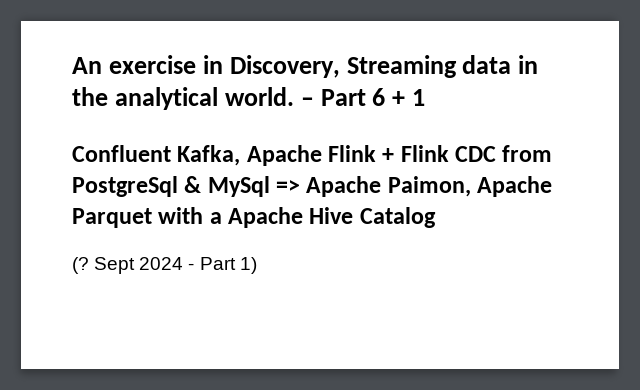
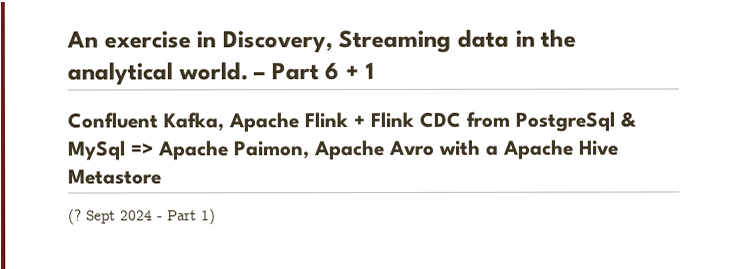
[72,208,152,228] Parquet -> [389,140,435,156] Avro
[359,207,436,228] Catalog -> [68,169,162,185] Metastore

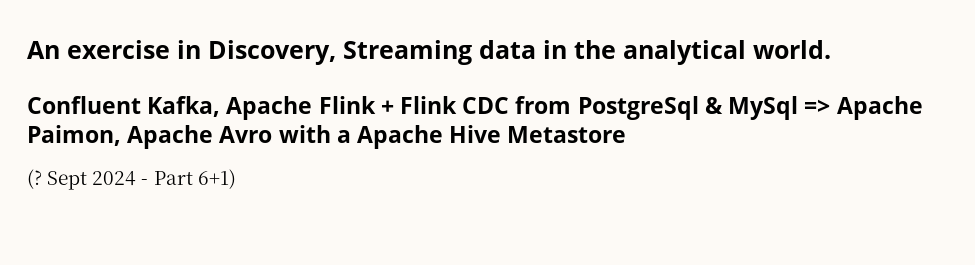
[253,61,374,81] – Part 6 + 1 -> (831, 49) none
[201,208,216,225] 1) -> [197,169,236,189] 6+1)

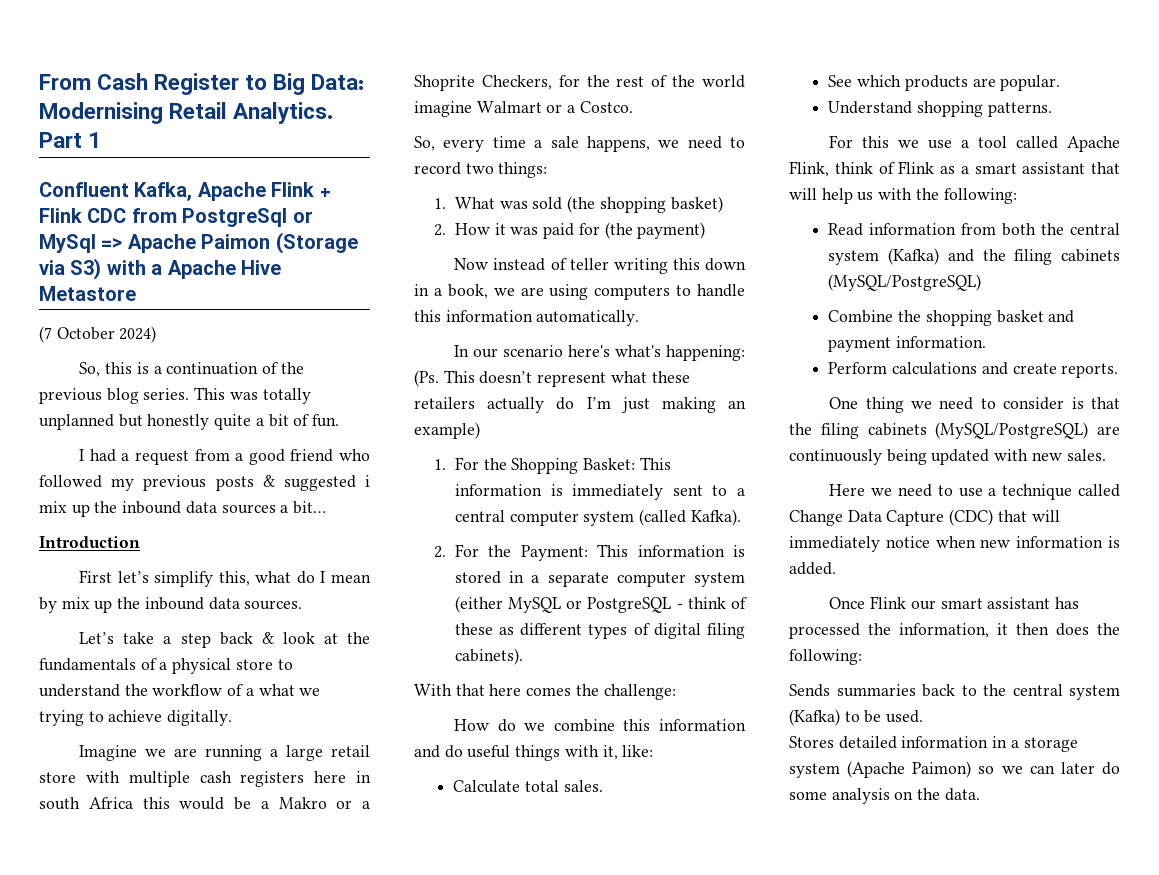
[27,40,831,65] An exercise in Discovery, Streaming data in the analytical world. -> [39,73,365,95] [39,102,334,124] [39,132,102,148] From Cash Register to Big Data: Modernising Retail Analytics. Part 1
[704,97,723,114] & -> [292,211,313,223] or
[27,125,273,149] Paimon, Apache Avro -> [201,232,358,254] [39,258,102,280] Paimon (Storage via S3)
[27,169,236,190] (? Sept 2024 - Part 6+1) -> [39,326,157,343] [79,362,304,377] [39,387,311,404] [39,414,340,430] [79,449,370,465] [39,475,370,491] [39,501,327,517] [39,536,140,548] [79,570,371,587] [39,597,303,613] [79,632,371,648] [39,658,293,674] [39,684,321,697] [39,710,233,726] [79,745,370,761] [39,771,371,787] [39,797,370,810] [414,75,745,91] [414,101,633,117] [414,136,745,152] [414,162,548,178] [434,196,723,213] [434,222,706,239] [454,258,746,274] [414,284,745,300] [414,310,640,326] [454,345,745,361] [414,370,690,387] [414,397,746,413] [414,422,480,439] [434,457,671,474] [454,484,745,500] [454,509,741,526] [434,544,745,561] [454,571,745,587] [454,596,747,613] [454,623,745,639] [454,648,523,665] [414,684,676,700] [454,719,746,732] [414,745,654,761] [453,780,603,793] [828,75,1061,91] [828,101,1052,117] [829,135,1120,152] [789,161,1120,177] [789,188,1017,204] [828,223,1120,236] [828,248,1120,265] [828,274,982,291] [828,310,1075,326] [828,336,987,352] [828,362,1119,378] [829,397,1120,413] [789,422,1120,439] [789,449,1106,465] [829,484,1120,500] [789,509,1060,526] [789,536,1120,552] [789,562,836,575] [829,596,1079,610] [789,623,1120,639] [789,649,862,665] [789,684,1120,700] [789,709,924,726] [789,736,1078,752] [789,761,1120,778] [789,788,980,804] (7 October 2024) // So, this is a continuation of the previous blog series. This was totally unplanned but honestly quite a bit of fun. // I had a request from a good friend who followed my previous posts & suggested i mix up the inbound data sources a bit… // Introduction // First let’s simplify this, what do I mean by mix up the inbound data sources. // Let’s take a step back & look at the fundamentals of a physical store to understand the workflow of a what we trying to achieve digitally. // Imagine we are running a large retail store with multiple cash registers here in south Africa this would be a Makro or a Shoprite Checkers, for the rest of the world imagine Walmart or a Costco. // So, every time a sale happens, we need to record two things: // 1. What was sold (the shopping basket) // 2. How it was paid for (the payment) // Now instead of teller writing this down in a book, we are using computers to handle this information automatically. // In our scenario here's what's happening: (Ps. This doesn’t represent what these retailers actually do I’m just making an example) // 1. For the Shopping Basket: This information is immediately sent to a central computer system (called Kafka). // 2. For the Payment: This information is stored in a separate computer system (either MySQL or PostgreSQL - think of these as different types of digital filing cabinets). // With that here comes the challenge: // How do we combine this information and do useful things with it, like: // Calculate total sales. // See which products are popular. // Understand shopping patterns. // For this we use a tool called Apache Flink, think of Flink as a smart assistant that will help us with the following: // Read information from both the central system (Kafka) and the filing cabinets (MySQL/PostgreSQL) // Combine the shopping basket and payment information. // Perform calculations and create reports. // One thing we need to consider is that the filing cabinets (MySQL/PostgreSQL) are continuously being updated with new sales. // Here we need to use a technique called Change Data Capture (CDC) that will immediately notice when new information is added. // Once Flink our smart assistant has processed the information, it then does the following: // Sends summaries back to the central system (Kafka) to be used. // Stores detailed information in a storage system (Apache Paimon) so we can later do some analysis on the data.

